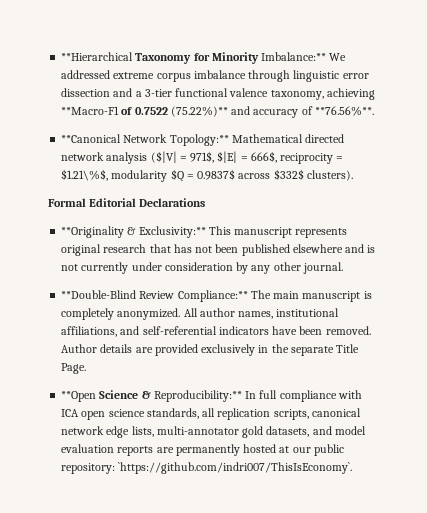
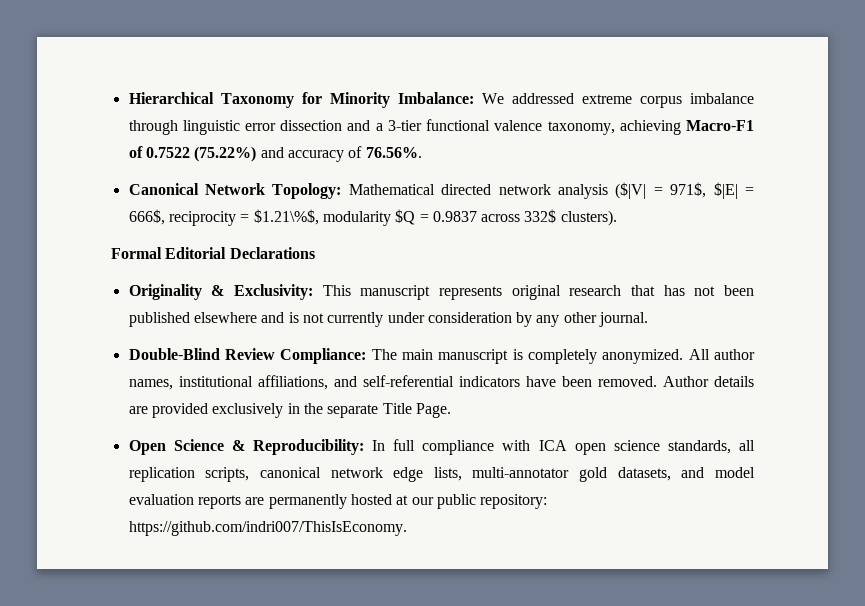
[61,52,134,61] **Hierarchical -> [128,92,214,104] Hierarchical
[261,52,327,61] Imbalance:** -> [397,92,474,104] Imbalance:
[61,106,120,115] **Macro-F1 -> [685,120,754,131] Macro-F1
[170,106,228,117] (75.22%)** -> [194,146,257,162] (75.22%)
[314,106,374,116] [61,134,229,146] **76.56%**. // **Canonical Network Topology:** -> [365,147,422,158] [128,183,342,199] 76.56%. // Canonical Network Topology:
[197,169,304,180] 0.9837$ across $332$ -> [432,209,557,223] 0.9837 across 332$
[61,226,206,238] **Originality & Exclusivity:** -> [128,284,313,300] Originality & Exclusivity:
[61,290,248,302] **Double-Blind Review Compliance:** -> [128,348,367,364] Double-Blind Review Compliance:
[61,391,97,402] **Open -> [128,440,166,455] Open
[153,390,242,402] Reproducibility:** -> [252,439,364,455] Reproducibility:
[118,462,353,474] `https://github.com/indri007/ThisIsEconomy`. -> [128,521,407,536] https://github.com/indri007/ThisIsEconomy.

